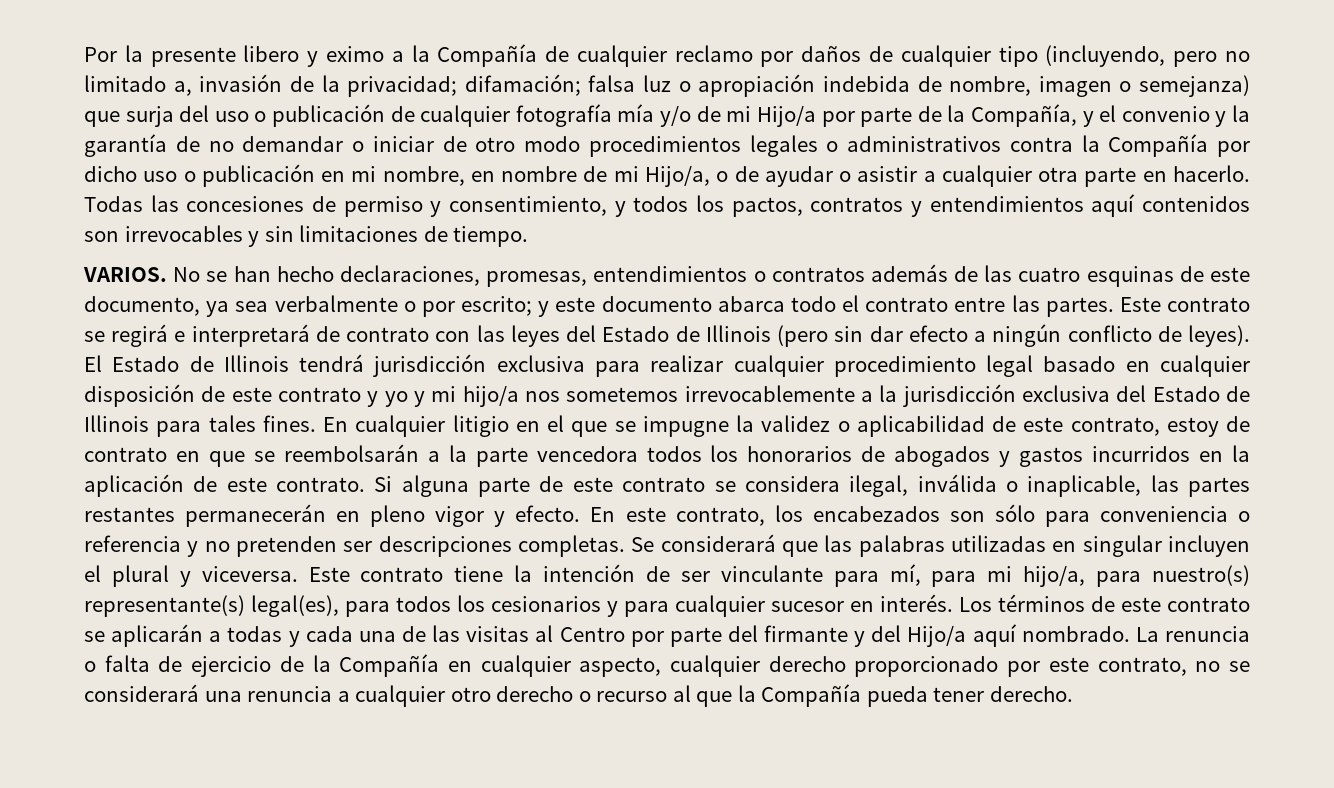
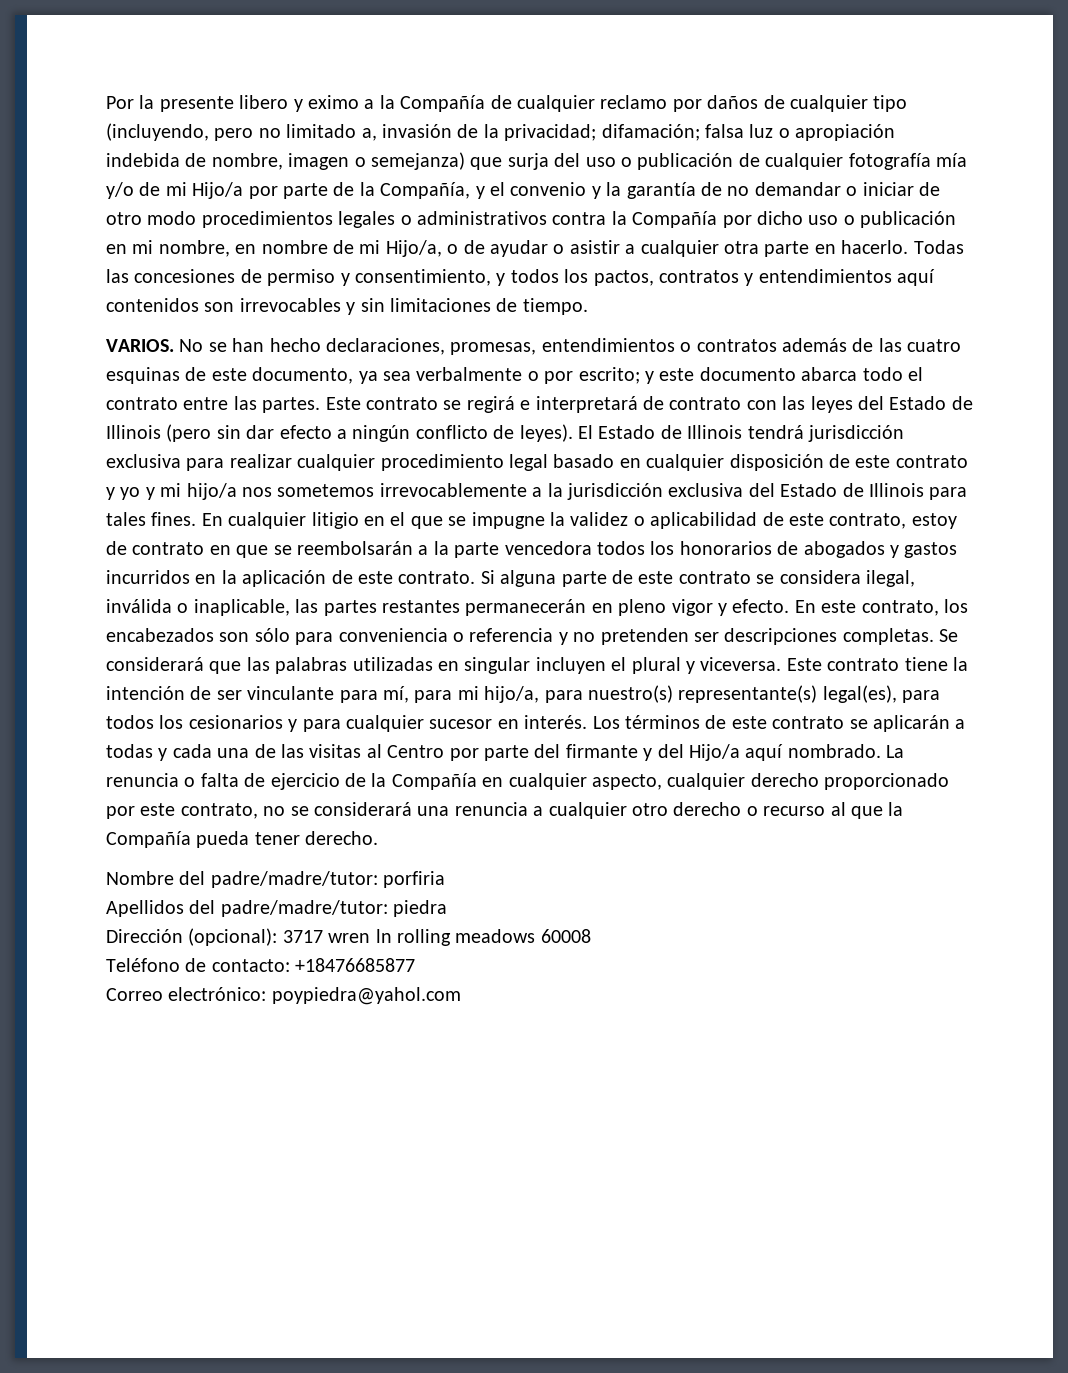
(1074, 694) none -> [106,871,446,888] [106,900,448,917] [106,928,591,946] [106,958,416,972] [106,987,461,1005] // Nombre del padre/madre/tutor: porfiria // Apellidos del padre/madre/tutor: piedra // Dirección (opcional): 3717 wren ln rolling meadows 60008 // Teléfono de contacto: +18476685877 // Correo electrónico: poypiedra@yahol.com

